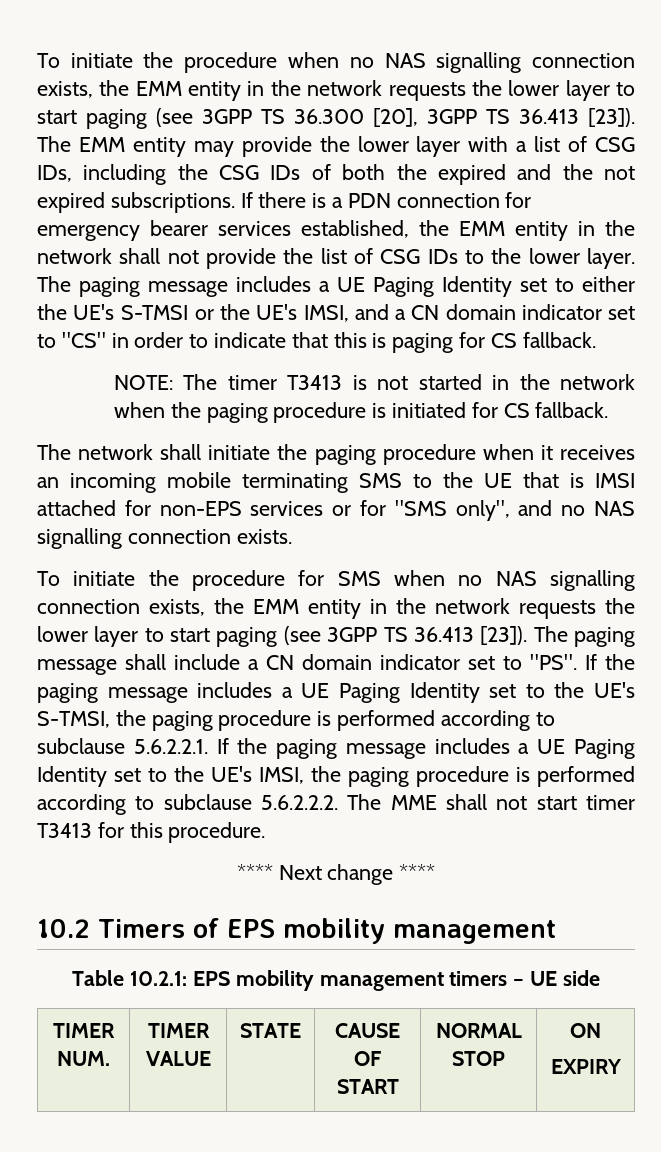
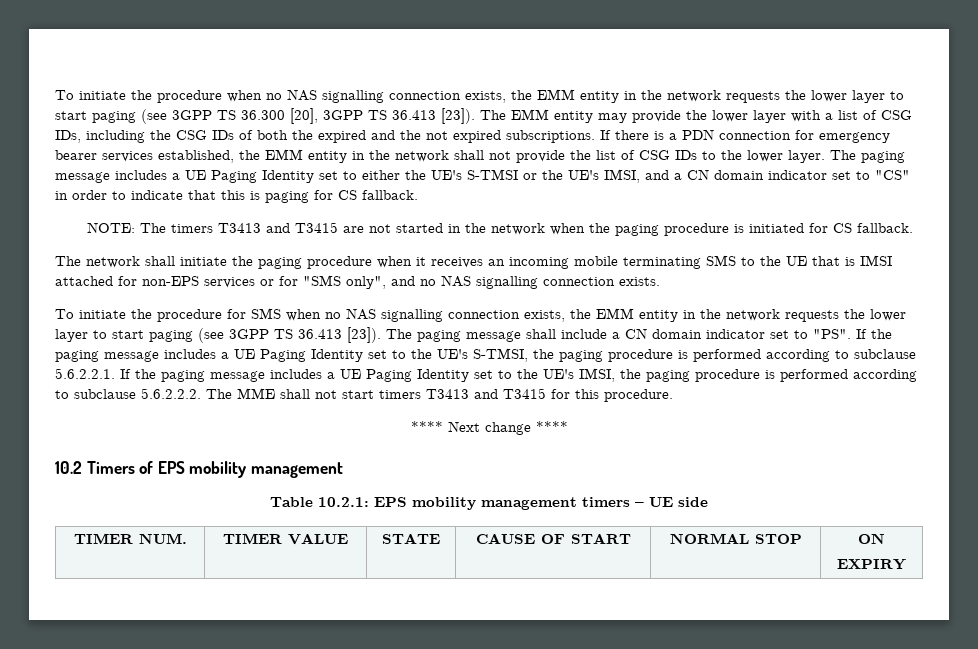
[227,375,367,390] timer T3413 is -> [170,222,364,233] timers T3413 and T3415 are
[585,795,635,810] [37,823,92,838] timer T3413 -> [379,388,546,399] timers T3413 and T3415

